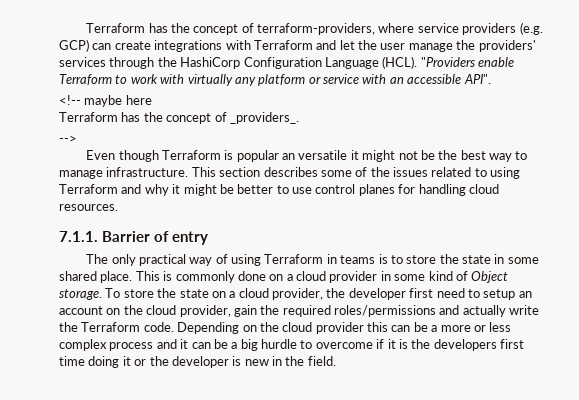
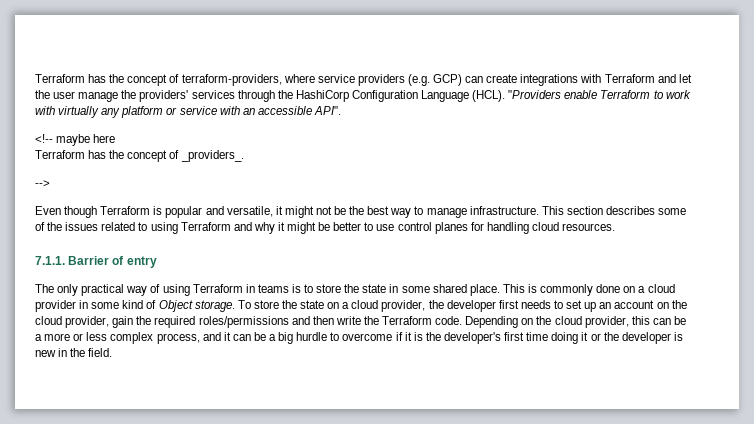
[282,150,348,160] an versatile -> [205,206,273,217] and versatile,
[436,288,516,300] need to setup -> [520,300,597,312] needs to set up
[462,305,506,317] actually -> [312,316,334,325] then
[315,322,364,334] provider -> [584,316,629,328] provider,
[109,342,154,351] process -> [156,333,200,344] process,
[433,339,497,351] developers -> [443,332,501,344] developer's

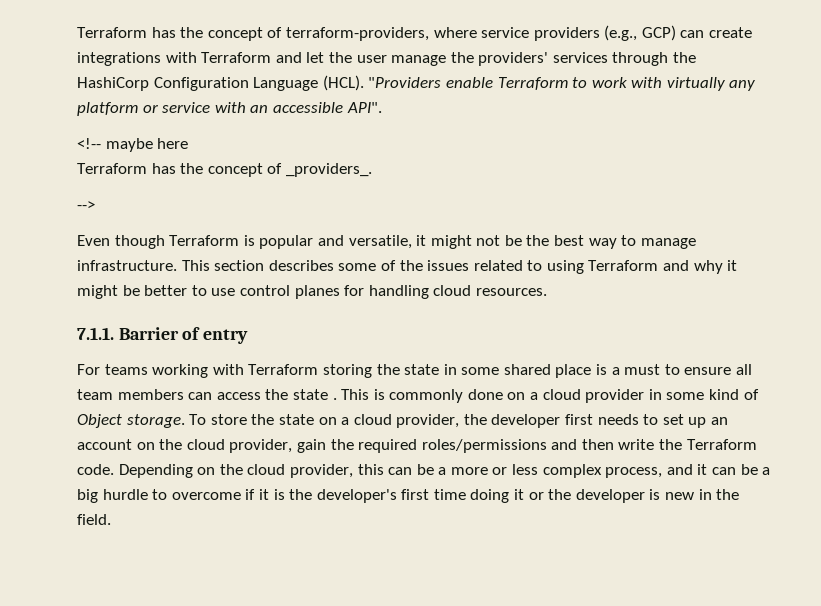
[407,74,430,86] (e.g. -> [604,25,638,41] (e.g.,
[35,284,342,296] The only practical way of using Terraform in teams is to store -> [77,364,372,378] For teams working with Terraform storing
[469,284,500,296] place. -> [555,364,753,378] [77,389,337,400] place is a must to ensure all team members can access the state .

